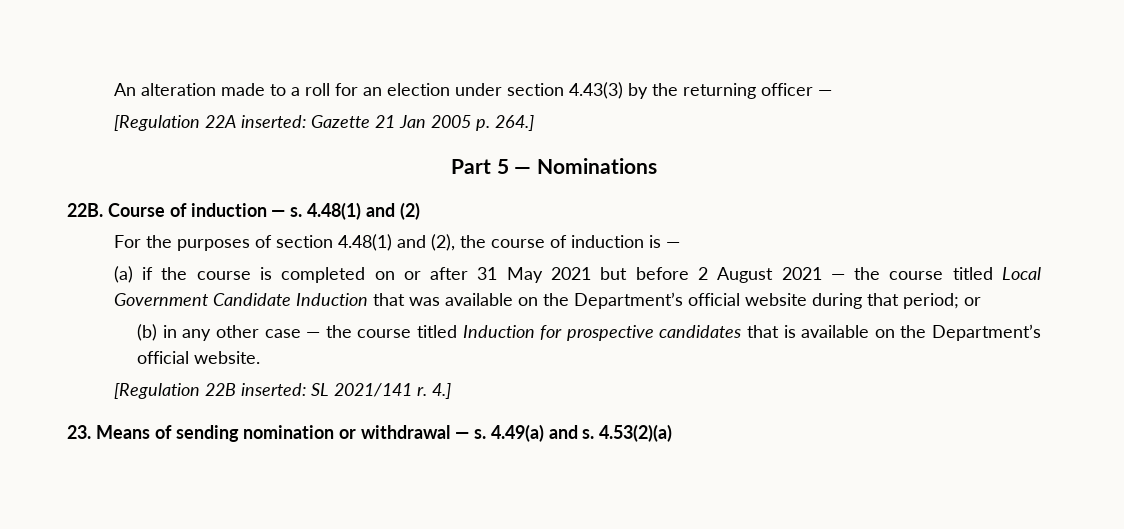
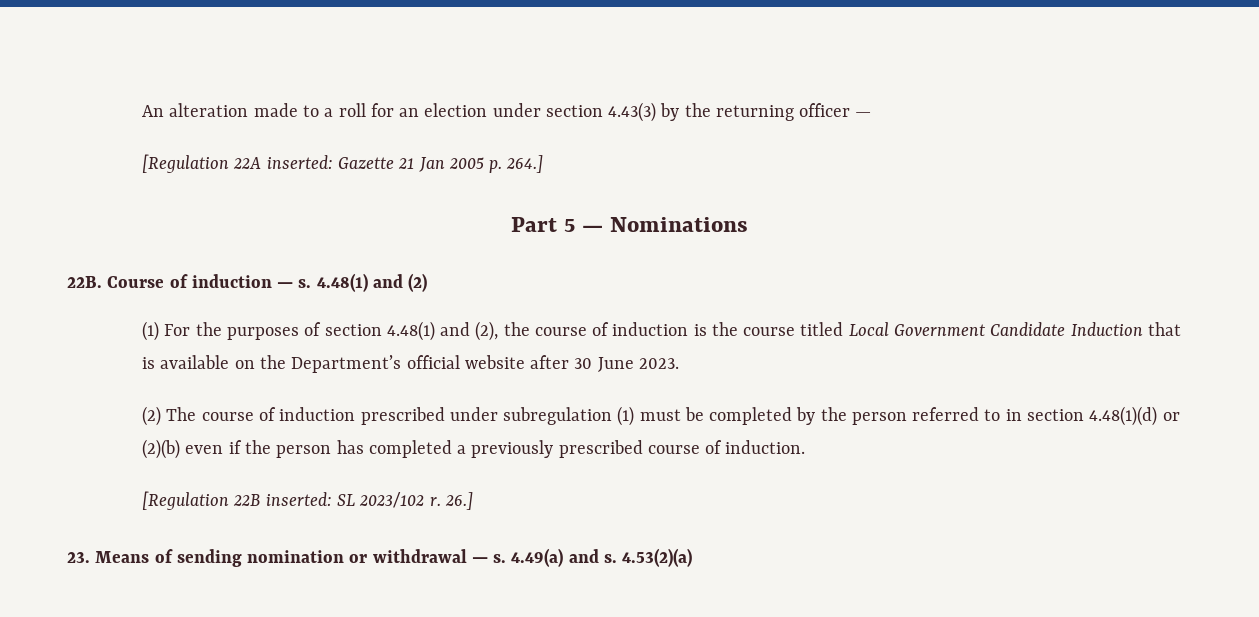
(420, 211) none -> [142,321,160,341] (1)
[665,242,680,248] [113,266,845,283] — // (a) if the course is completed on or after 31 May 2021 but before 2 August 2021 — -> (707, 330) none
[408,297,440,306] was -> [142,357,156,369] is
[811,293,981,309] [137,324,1041,341] [137,351,261,364] during that period; or // (b) in any other case — the course titled Induction for prospective candidates that is available on the Department’s official website. -> [530,355,679,372] [142,406,1180,426] [142,439,806,459] after 30 June 2023. // (2) The course of induction prescribed under subregulation (1) must be completed by the person referred to in section 4.48(1)(d) or (2)(b) even if the person has completed a previously prescribed course of induction.
[333,383,451,399] 2021/141 r. 4.] -> [359,492,473,510] 2023/102 r. 26.]

